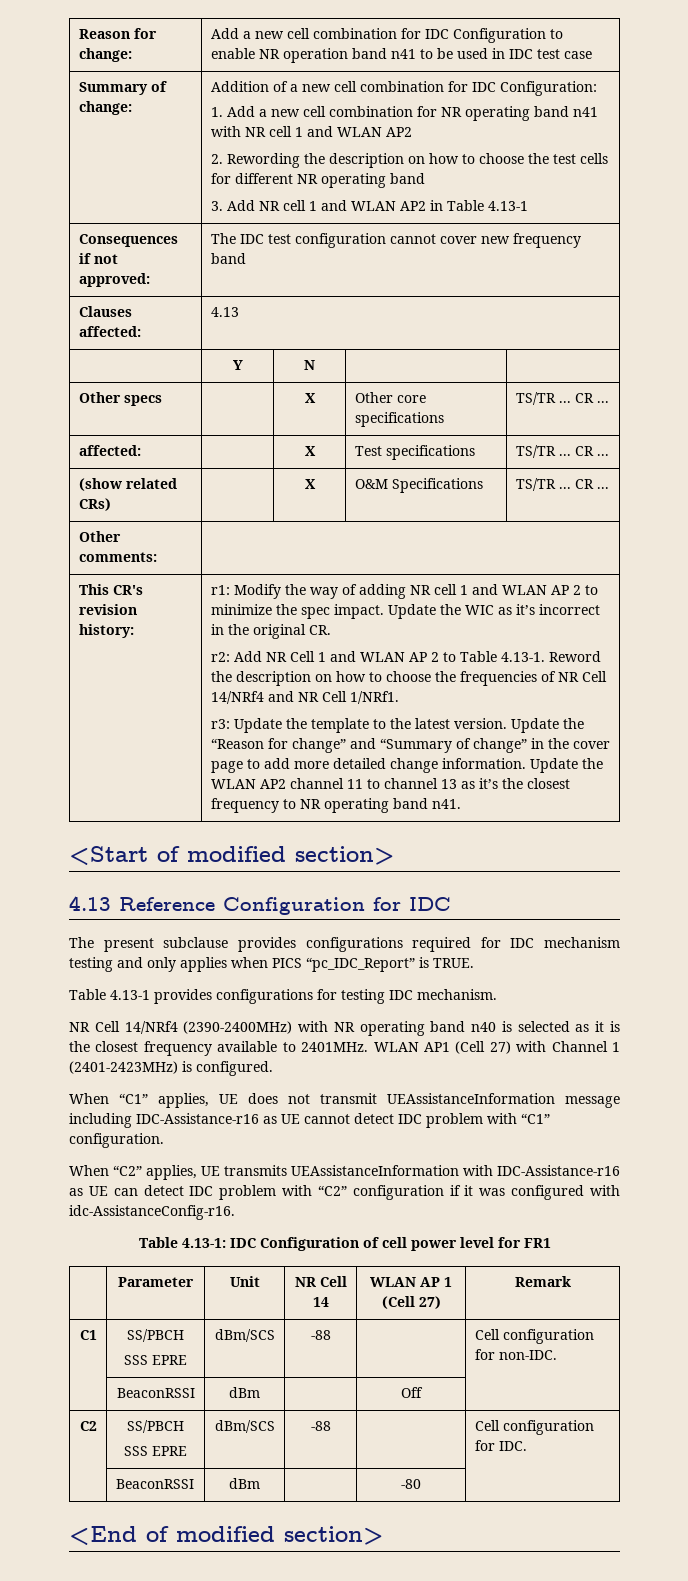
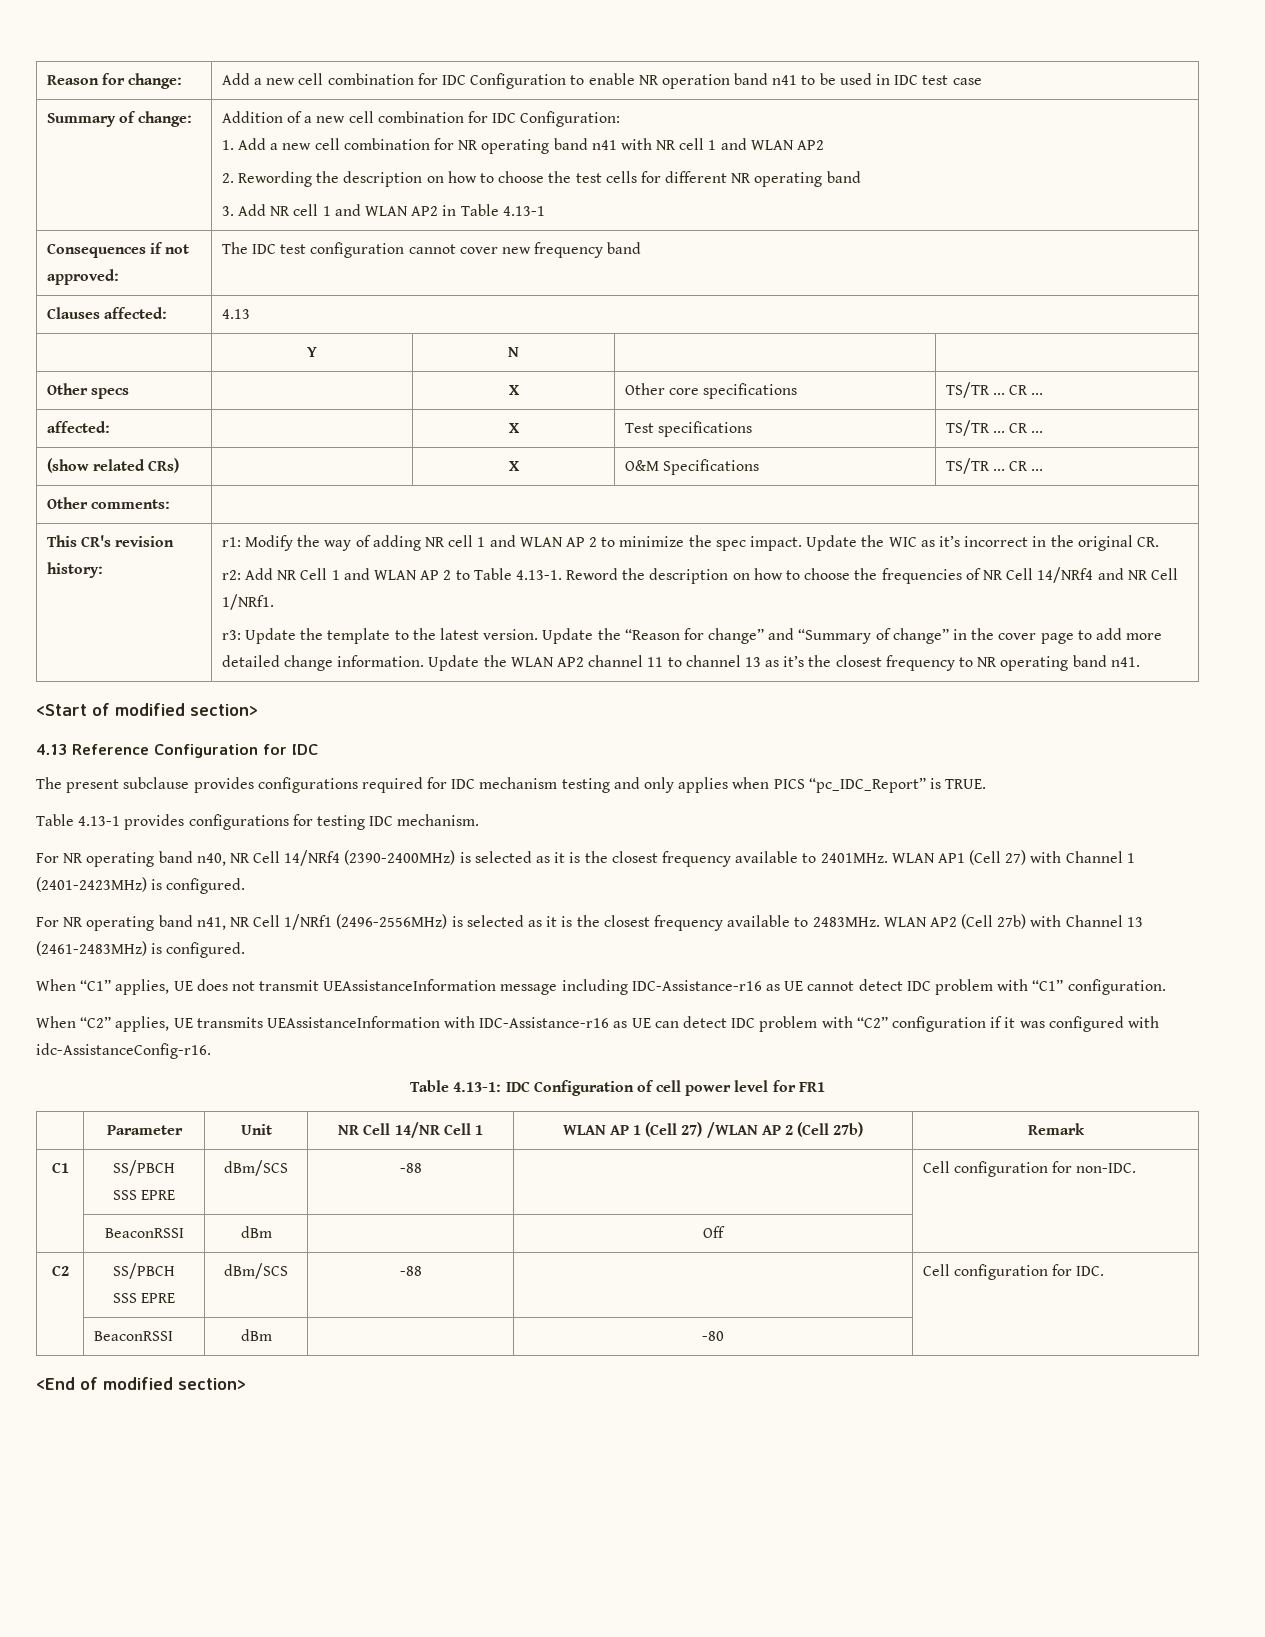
[69,1021,497,1036] NR Cell 14/NRf4 (2390-2400MHz) with NR operating band n40 -> [36,850,456,867] For NR operating band n40, NR Cell 14/NRf4 (2390-2400MHz)
(273, 1068) none -> [36,914,1143,931] [36,941,246,958] // For NR operating band n41, NR Cell 1/NRf1 (2496-2556MHz) is selected as it is the closest frequency available to 2483MHz. WLAN AP2 (Cell 27b) with Channel 13 (2461-2483MHz) is configured.
[312,1297,329,1307] 14 -> [394,1122,483,1138] 14/NR Cell 1
(441, 1302) none -> [706,1122,864,1138] /WLAN AP 2 (Cell 27b)

